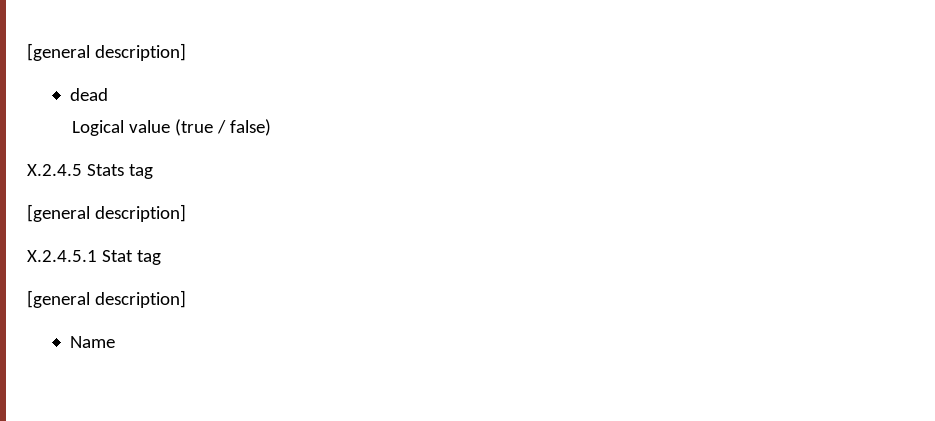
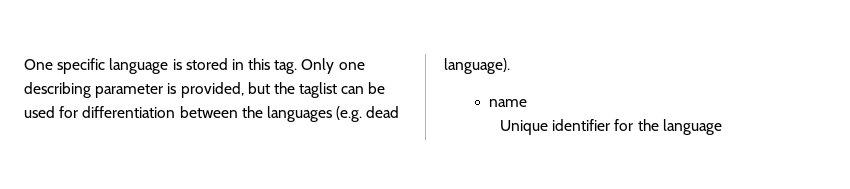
[27,43,186,61] [69,88,108,101] [72,119,272,136] [27,164,153,179] [27,204,186,222] [27,250,161,265] [27,290,186,308] [69,336,115,348] [general description] // dead // Logical value (true / false) // X.2.4.5 Stats tag // [general description] // X.2.4.5.1 Stat tag // [general description] // Name -> [24,58,365,74] [24,82,386,98] [24,106,400,122] [444,58,510,74] [489,99,528,107] [500,119,722,135] One specific language is stored in this tag. Only one describing parameter is provided, but the taglist can be used for differentiation between the languages (e.g. dead language). // name // Unique identifier for the language

